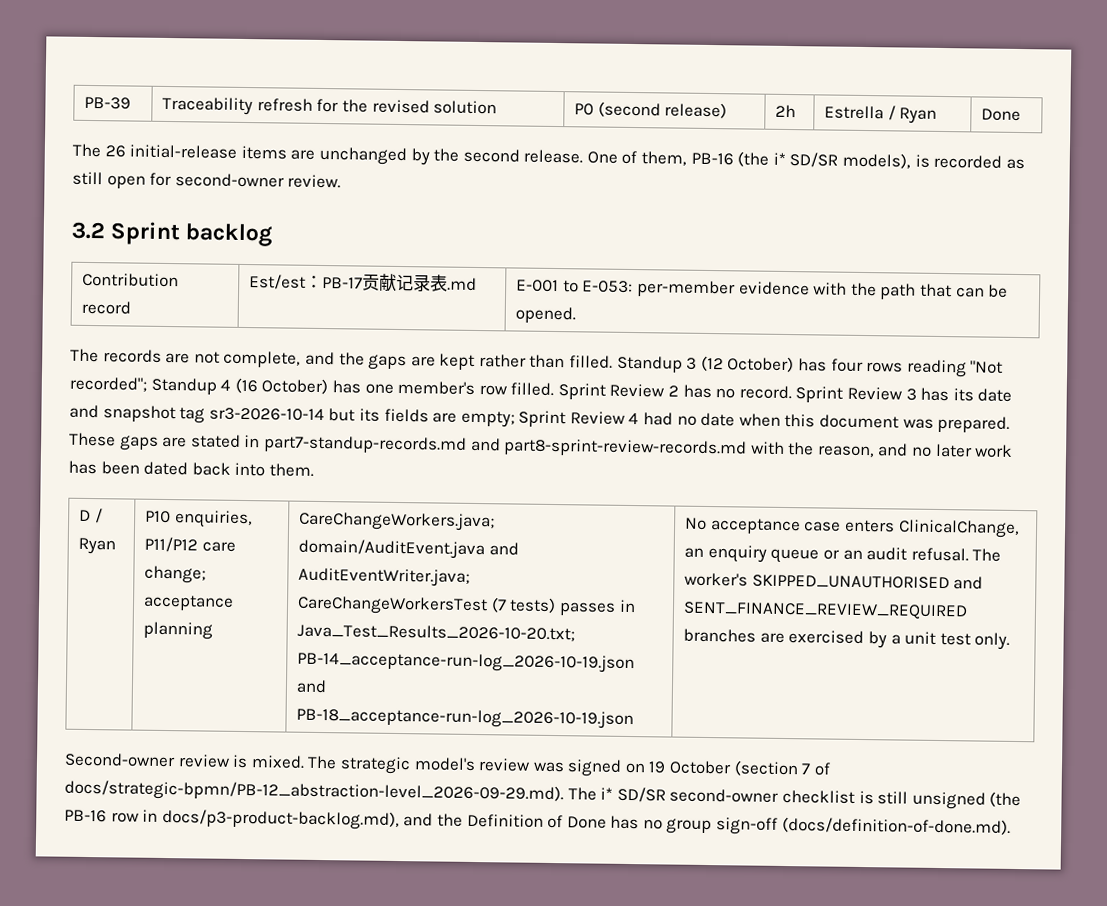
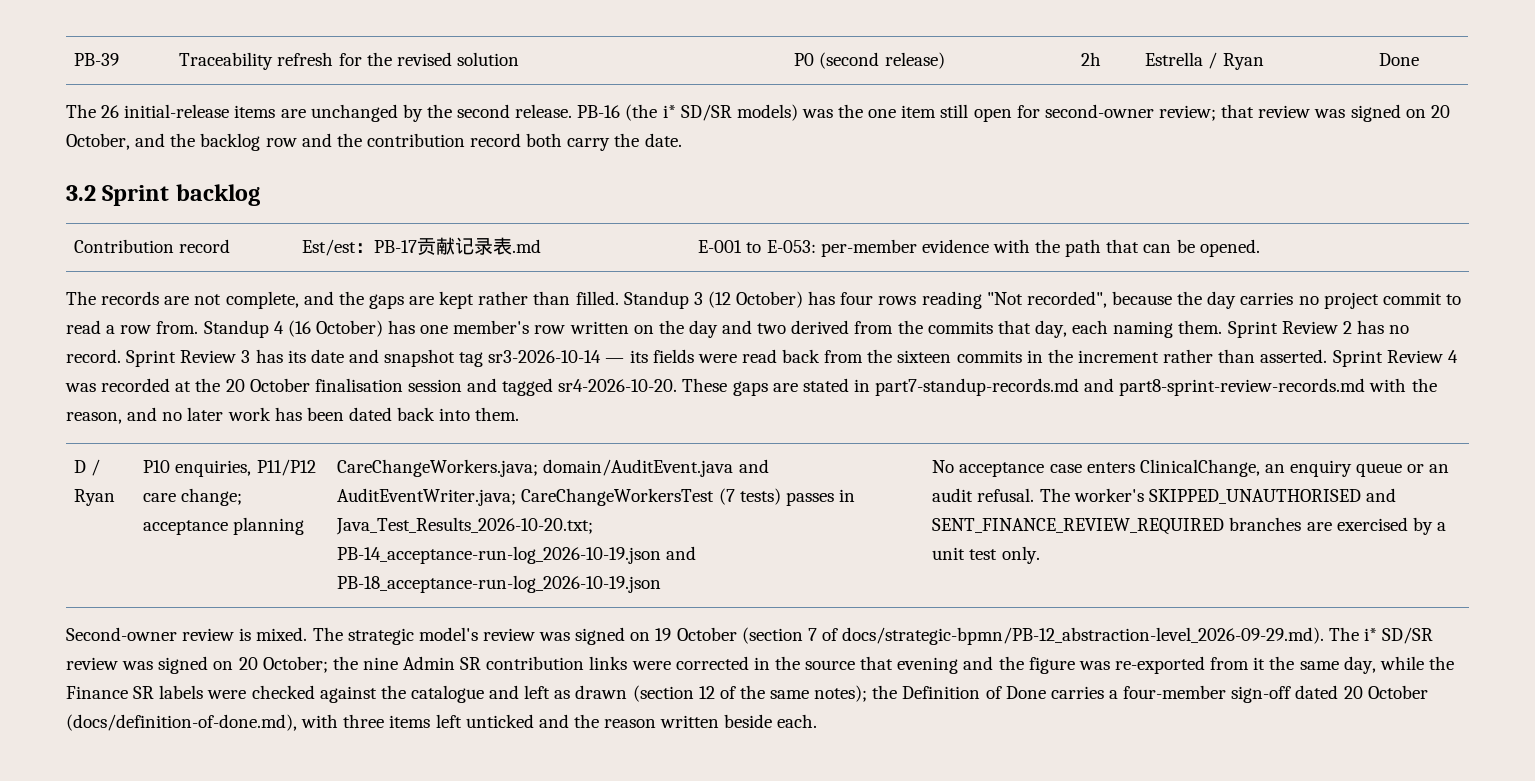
[586,150,688,166] One of them, -> (573, 111) none
[842,152,1025,170] [72,171,342,189] models), is recorded as still open for second-owner review. -> [736,104,1450,122] [66,133,682,151] models) was the one item still open for second-owner review; that review was signed on 20 October, and the backlog row and the contribution record both carry the date.
[69,376,147,392] recorded"; -> [1026,291,1461,309] [66,320,199,334] recorded", because the day carries no project commit to read a row from.
[510,382,555,397] filled. -> [569,320,1223,338] written on the day and two derived from the commits that day, each naming them.
[328,408,356,422] but -> [605,358,625,363] —
[432,410,1011,433] are empty; Sprint Review 4 had no date when this document was prepared. -> [697,349,1458,367] [65,378,678,396] were read back from the sixteen commits in the increment rather than asserted. Sprint Review 4 was recorded at the 20 October finalisation session and tagged sr4-2026-10-20.
[669,788,1022,810] [64,808,1011,835] second-owner checklist is still unsigned (the PB-16 row in docs/p3-product-backlog.md), and the Definition of Done has no group sign-off (docs/definition-of-done.md). -> [66,656,1454,674] [66,685,1428,703] [66,714,818,731] review was signed on 20 October; the nine Admin SR contribution links were corrected in the source that evening and the figure was re-exported from it the same day, while the Finance SR labels were checked against the catalogue and left as drawn (section 12 of the same notes); the Definition of Done carries a four-member sign-off dated 20 October (docs/definition-of-done.md), with three items left unticked and the reason written beside each.

